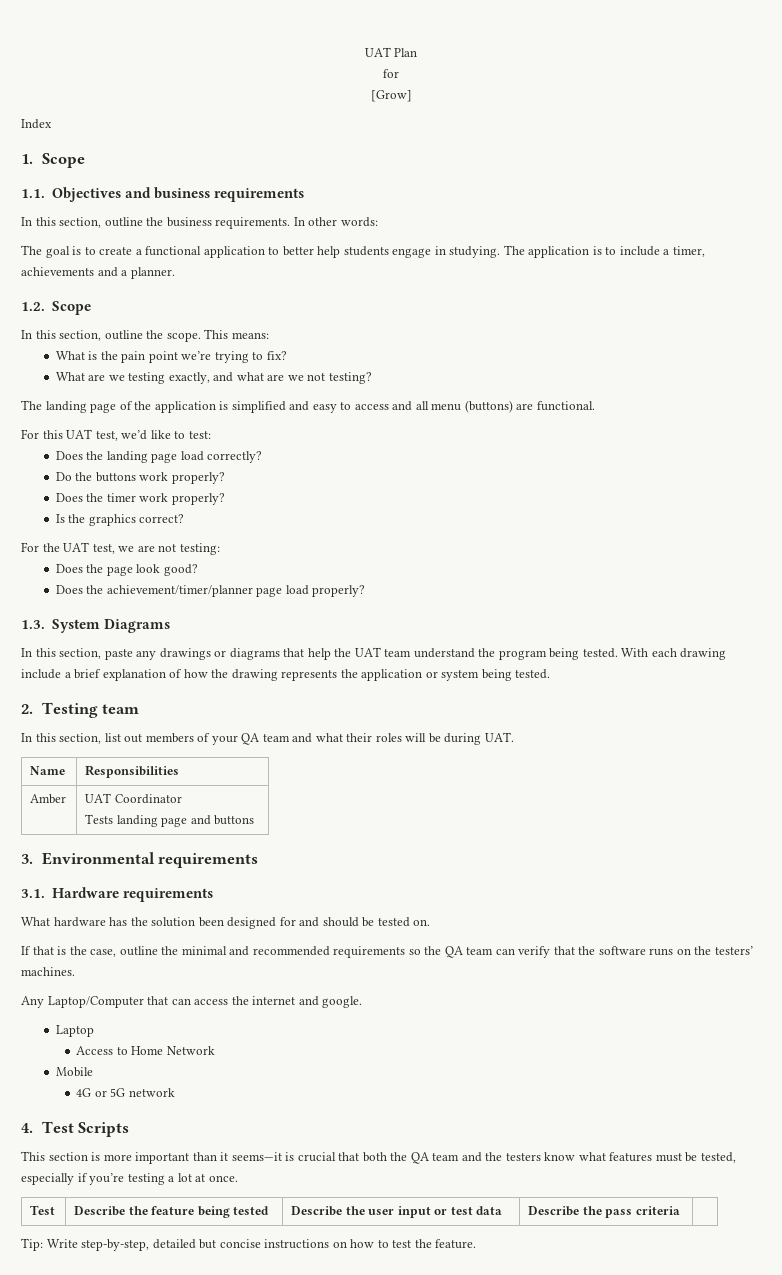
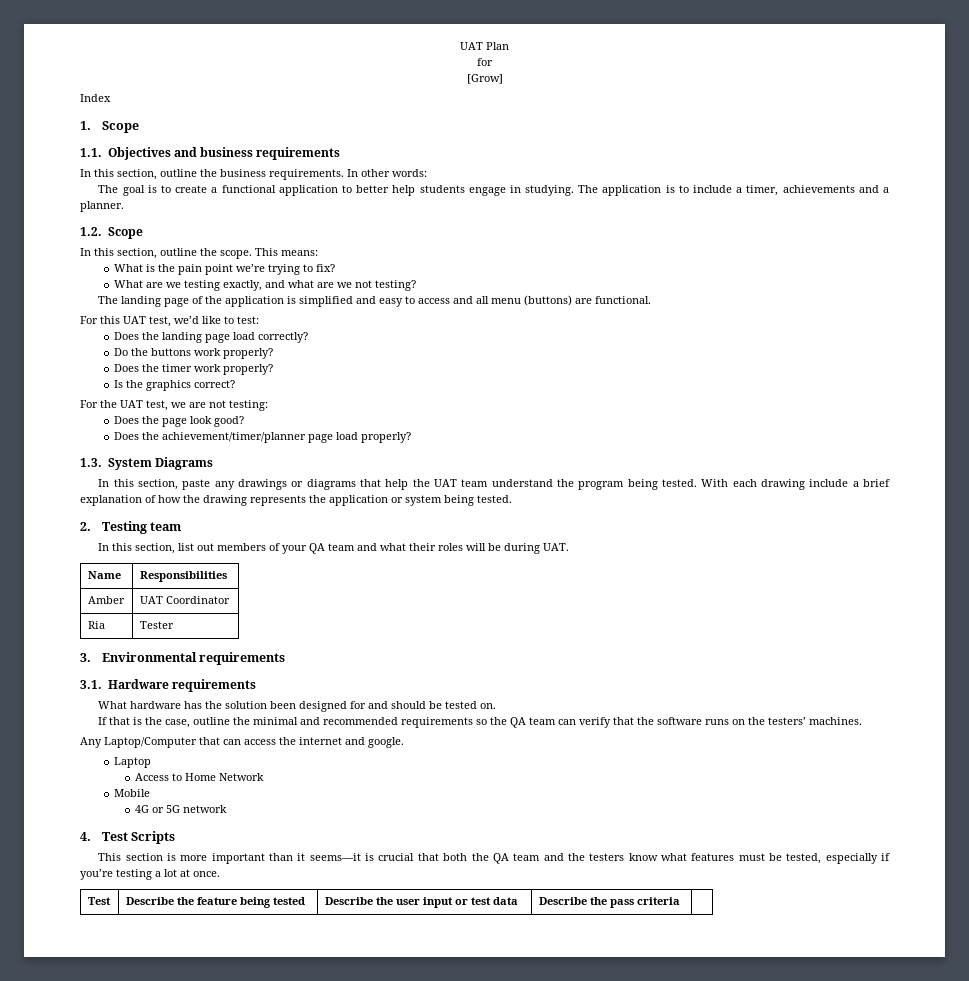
[85,814,255,827] // Tests landing page and buttons -> [87,621,105,629] [139,621,174,629] // Ria | Tester
[21,1238,477,1251] // Tip: Write step-by-step, detailed but concise instructions on how to test the feature. -> (680, 901) none

